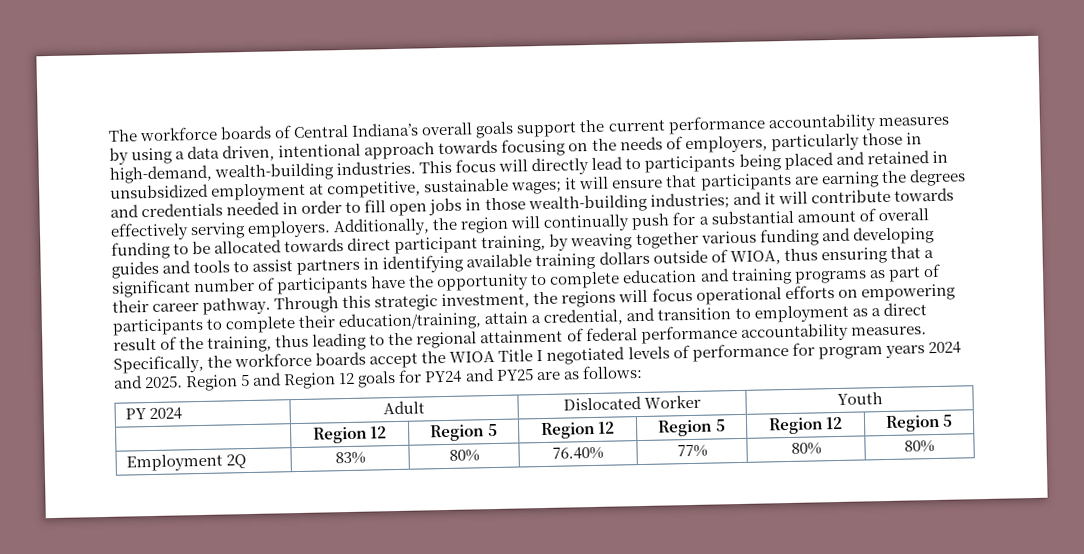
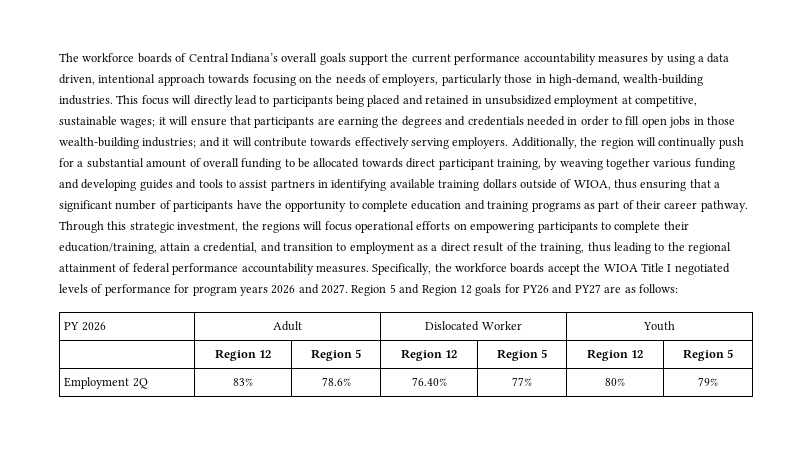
[927,341,961,355] [113,375,184,389] 2024 and 2025. -> [271,284,348,294] 2026 and 2027.
[424,368,534,384] PY24 and PY25 -> [523,284,601,294] PY26 and PY27
[149,407,183,421] 2024 -> [81,322,106,331] 2026
[448,449,480,462] 80% -> [321,377,351,386] 78.6%
[904,440,935,453] 80% -> [698,377,718,386] 79%

